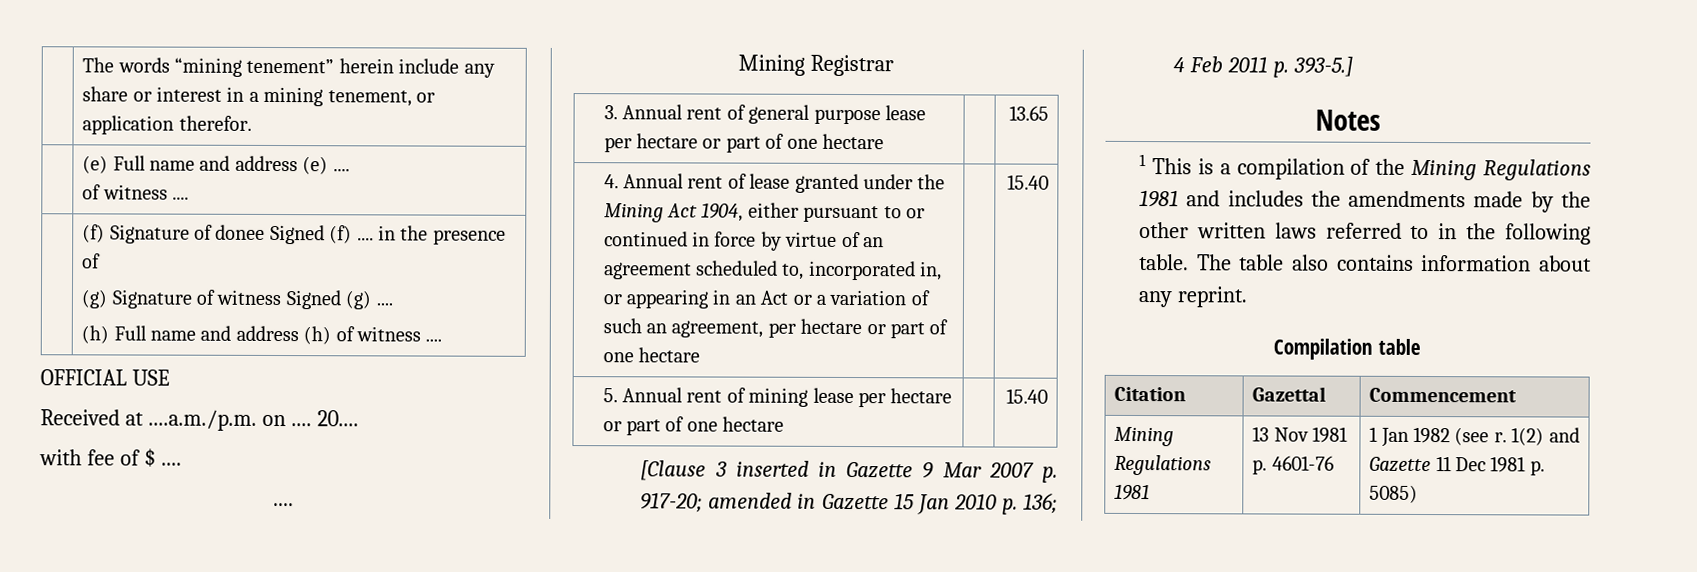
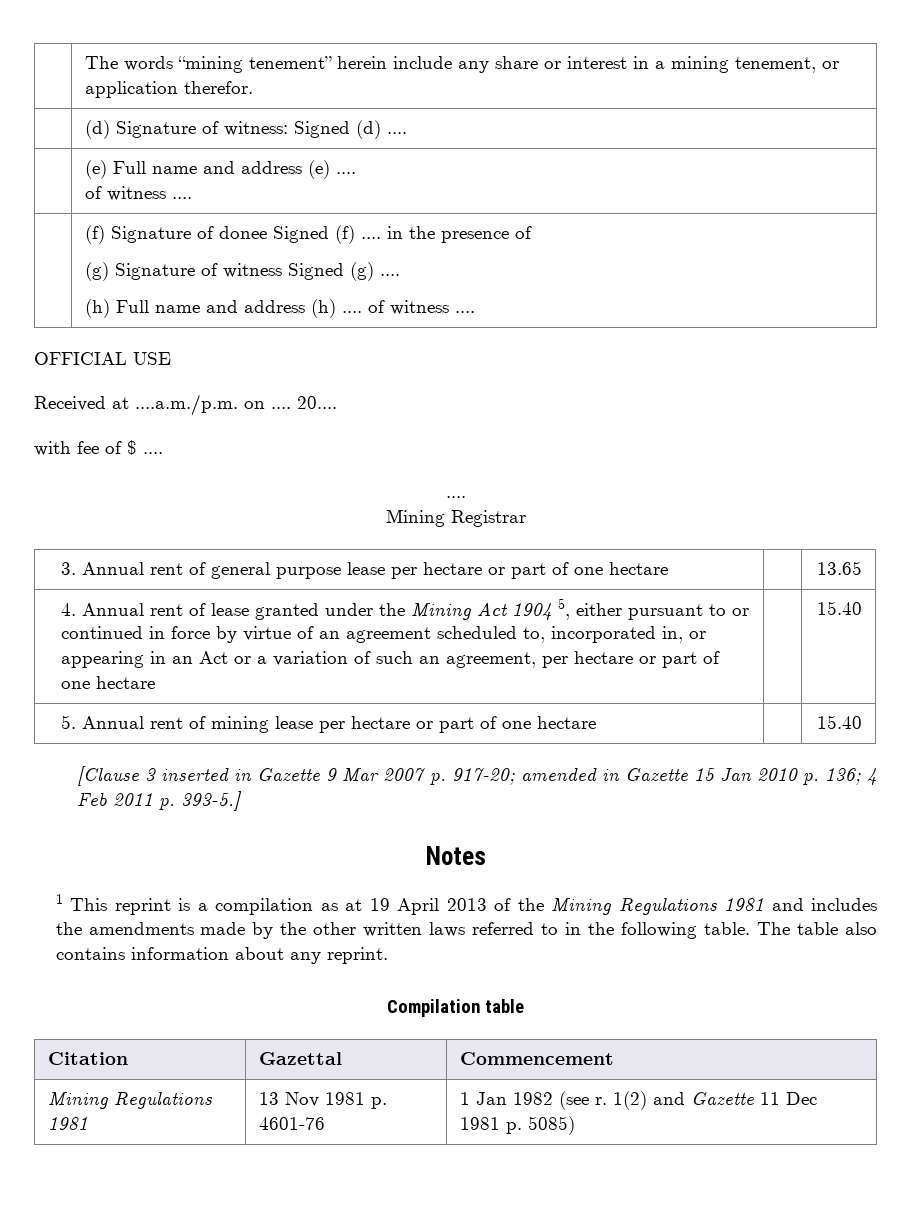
(252, 123) none -> [85,120,408,139] // | (d) Signature of witness: Signed (d) ....
(332, 335) none -> [342,311,363,313] ....
[701,202,744,222] 1904, -> [512,598,571,620] 1904 5,
(1193, 166) none -> [114,898,171,915] reprint
(1345, 169) none -> [320,898,487,915] as at 19 April 2013

